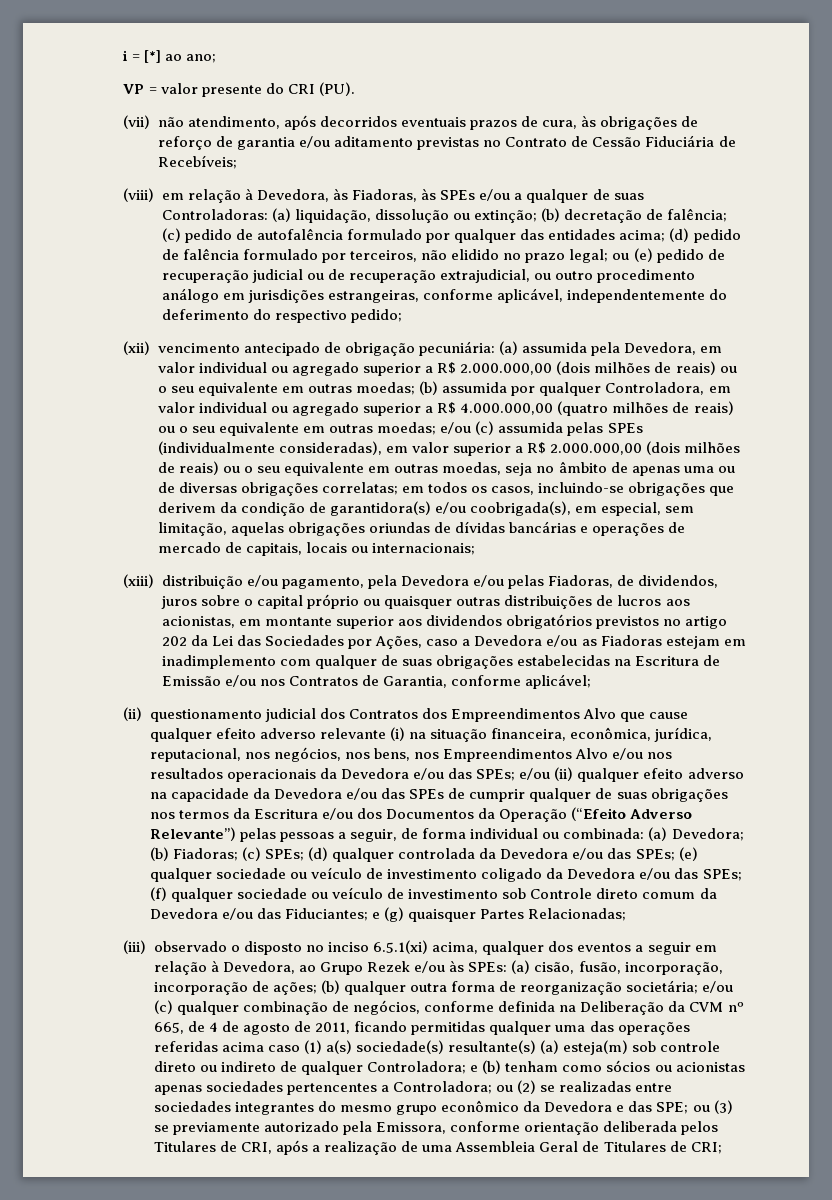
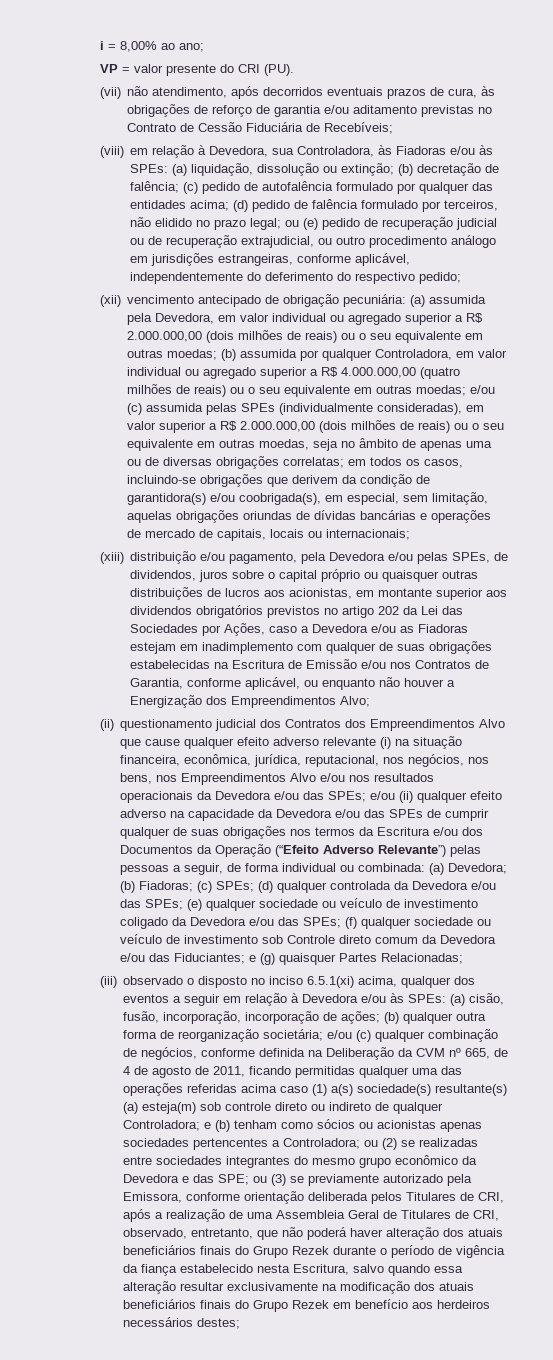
[143,50,161,63] [*] -> [119,41,157,52] 8,00%
[333,188,644,203] [161,209,268,220] às Fiadoras, às SPEs e/ou a qualquer de suas Controladoras: -> [272,145,494,157] [130,164,169,173] sua Controladora, às Fiadoras e/ou às SPEs:
[548,575,614,588] Fiadoras, -> [452,552,491,563] SPEs,
[525,674,592,689] aplicável; -> [245,677,456,690] [130,695,371,708] aplicável, ou enquanto não houver a Energização dos Empreendimentos Alvo;
[223,961,411,975] Devedora, ao Grupo Rezek -> [302,994,359,1003] Devedora
[690,1142,722,1154] CRI; -> [473,1210,500,1221] [123,1227,504,1240] [123,1245,506,1258] [123,1264,464,1276] [123,1281,475,1294] [123,1299,491,1312] [123,1317,241,1329] CRI, observado, entretanto, que não poderá haver alteração dos atuais beneficiários finais do Grupo Rezek durante o período de vigência da fiança estabelecido nesta Escritura, salvo quando essa alteração resultar exclusivamente na modificação dos atuais beneficiários finais do Grupo Rezek em benefício aos herdeiros necessários destes;

